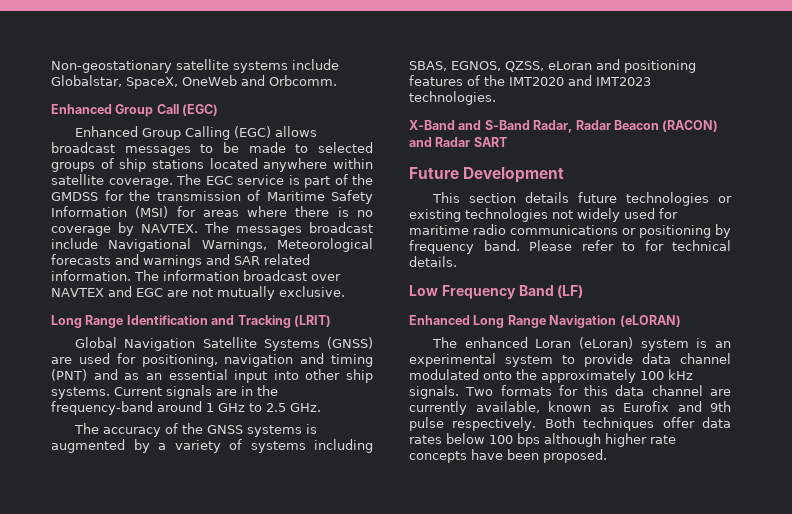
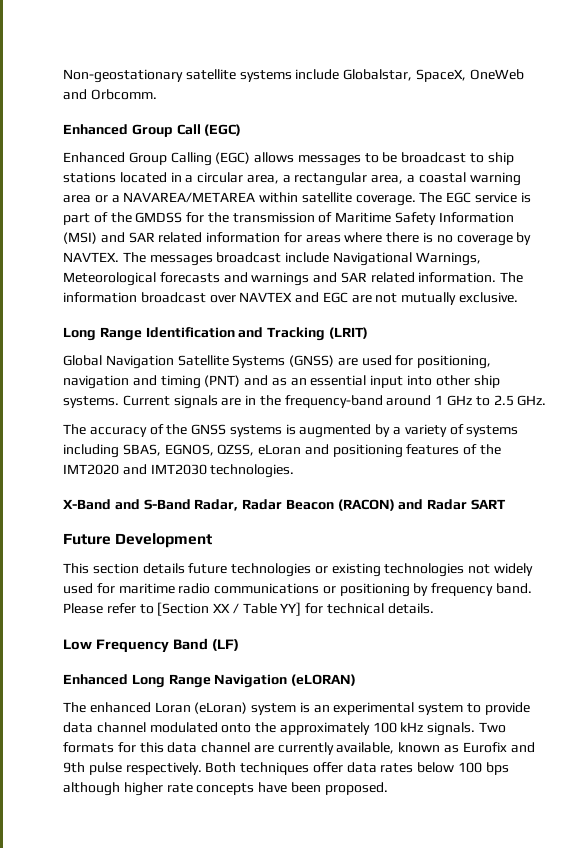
[51,142,115,153] broadcast -> (295, 157) none
[248,142,373,153] [51,158,328,172] made to selected groups of ship stations located anywhere -> [401,152,514,165] [63,172,521,186] [63,192,256,203] broadcast to ship stations located in a circular area, a rectangular area, a coastal warning area or a NAVAREA/METAREA
(169, 212) none -> [100,232,281,243] and SAR related information
[596,77,651,86] IMT2023 -> [150,464,207,475] IMT2030
(635, 246) none -> [157,602,302,616] [Section XX / Table YY]

